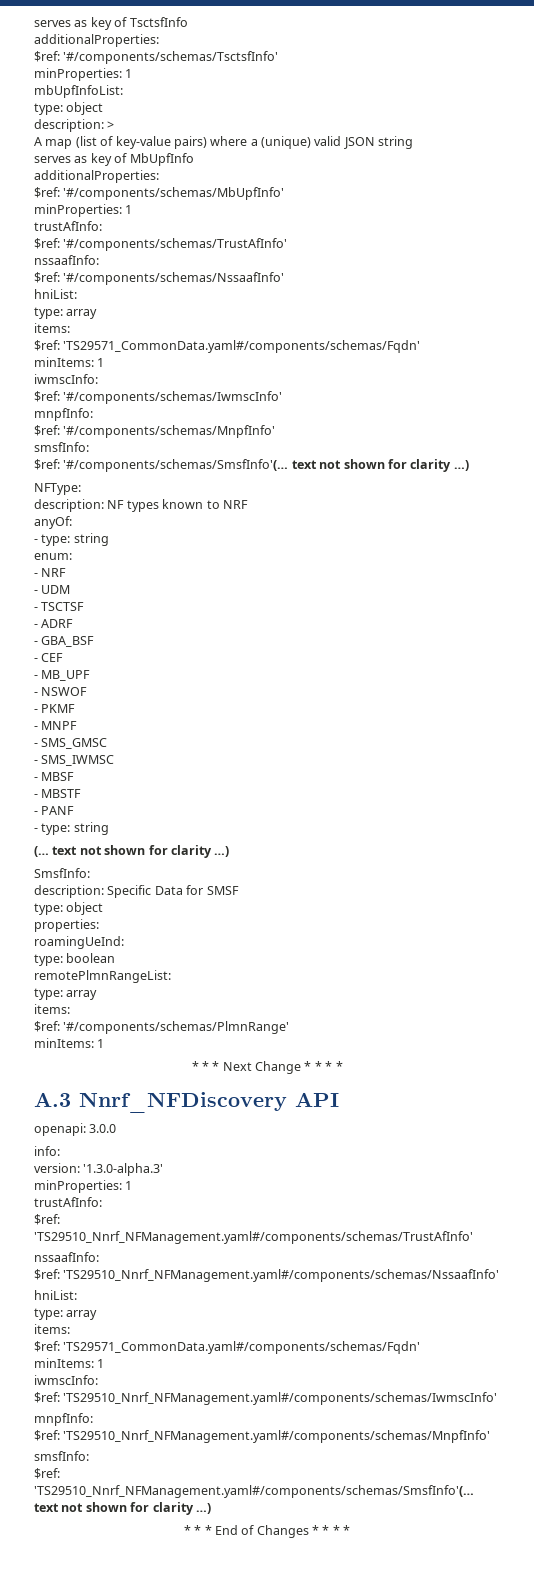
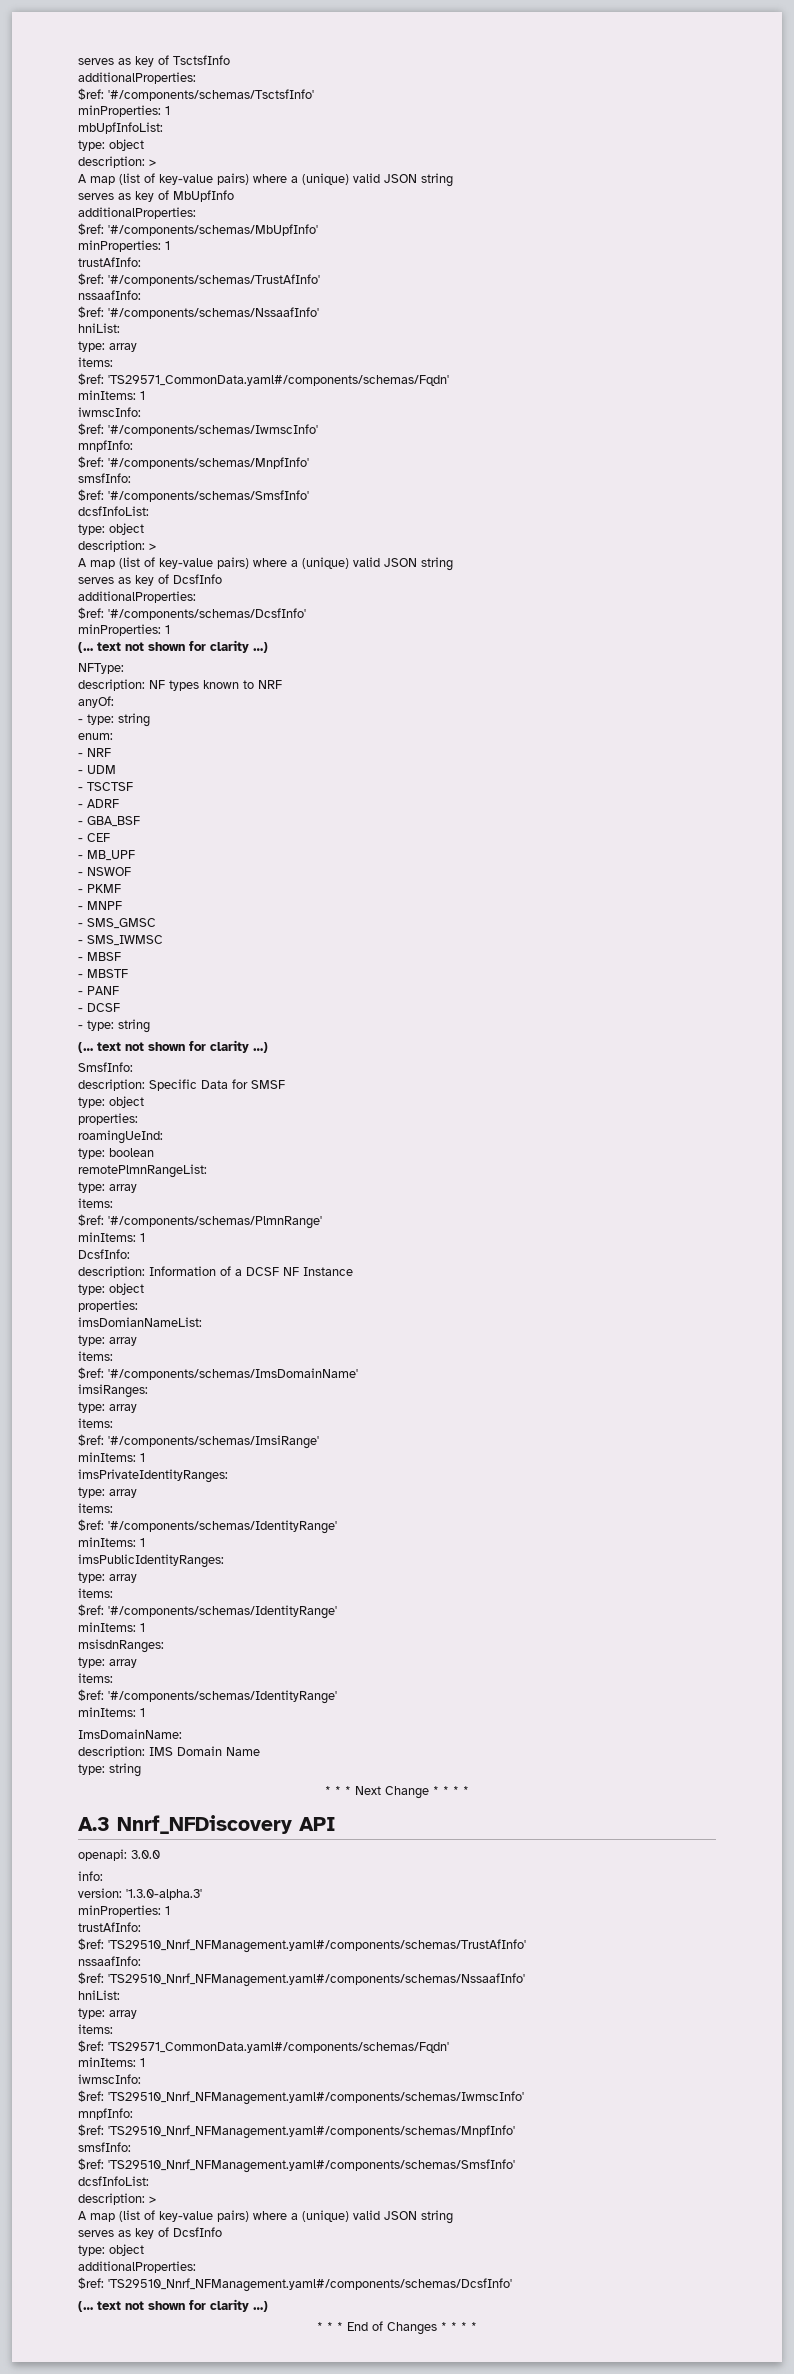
[63,459,289,472] '#/components/schemas/SmsfInfo'(… -> [108,490,309,502] [78,506,149,516] [78,523,144,535] [78,540,156,552] [78,557,453,571] [78,574,222,586] [78,591,196,603] [78,607,306,620] [78,624,170,636] [78,642,93,653] '#/components/schemas/SmsfInfo' // dcsfInfoList: // type: object // description: > // A map (list of key-value pairs) where a (unique) valid JSON string // serves as key of DcsfInfo // additionalProperties: // $ref: '#/components/schemas/DcsfInfo' // minProperties: 1 // (…
(75, 810) none -> [78,1003,120,1012] // - DCSF
(105, 1043) none -> [78,1249,130,1259] [78,1266,353,1278] [78,1283,144,1295] [78,1300,138,1312] [78,1317,202,1327] [78,1335,137,1346] [78,1351,113,1361] [78,1367,358,1380] [78,1384,148,1398] [78,1402,137,1413] [78,1418,113,1428] [78,1434,319,1449] [78,1452,145,1462] [78,1469,228,1483] [78,1487,137,1498] [78,1503,113,1513] [78,1519,337,1534] [78,1537,145,1547] [78,1554,224,1568] [78,1572,137,1583] [78,1588,113,1598] [78,1604,337,1619] [78,1622,145,1632] [78,1639,164,1653] [78,1657,137,1668] [78,1673,113,1683] [78,1689,337,1704] [78,1707,145,1717] [78,1729,182,1739] [78,1746,260,1758] [78,1763,141,1777] // DcsfInfo: // description: Information of a DCSF NF Instance // type: object // properties: // imsDomianNameList: // type: array // items: // $ref: '#/components/schemas/ImsDomainName' // imsiRanges: // type: array // items: // $ref: '#/components/schemas/ImsiRange' // minItems: 1 // imsPrivateIdentityRanges: // type: array // items: // $ref: '#/components/schemas/IdentityRange' // minItems: 1 // imsPublicIdentityRanges: // type: array // items: // $ref: '#/components/schemas/IdentityRange' // minItems: 1 // msisdnRanges: // type: array // items: // $ref: '#/components/schemas/IdentityRange' // minItems: 1 // ImsDomainName: // description: IMS Domain Name // type: string
[34,1485,474,1498] 'TS29510_Nnrf_NFManagement.yaml#/components/schemas/SmsfInfo'(… -> [108,2159,515,2173] [78,2176,149,2186] [78,2193,156,2205] [78,2210,453,2224] [78,2227,222,2239] [78,2244,144,2256] [78,2261,196,2273] [78,2277,512,2292] [78,2301,93,2312] 'TS29510_Nnrf_NFManagement.yaml#/components/schemas/SmsfInfo' // dcsfInfoList: // description: > // A map (list of key-value pairs) where a (unique) valid JSON string // serves as key of DcsfInfo // type: object // additionalProperties: // $ref: 'TS29510_Nnrf_NFManagement.yaml#/components/schemas/DcsfInfo' // (…

